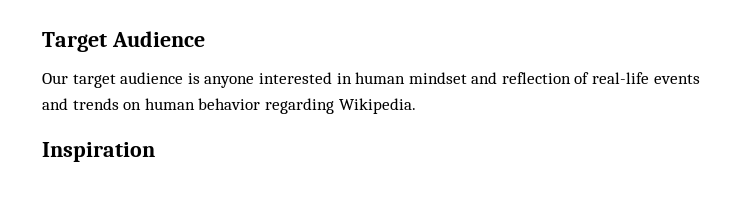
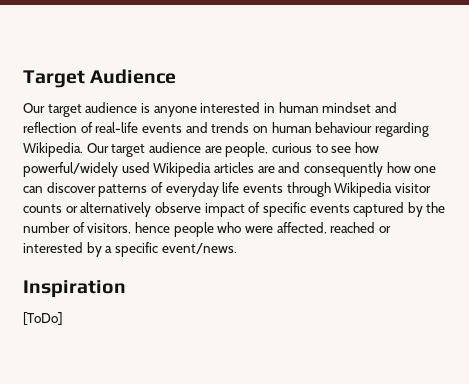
[198,98,261,110] behavior -> [315,122,373,133] behaviour
(416, 106) none -> [86,142,379,157] [23,162,437,177] [23,182,431,197] [23,202,446,217] [23,222,391,237] [23,242,237,257] Our target audience are people, curious to see how powerful/widely used Wikipedia articles are and consequently how one can discover patterns of everyday life events through Wikipedia visitor counts or alternatively observe impact of specific events captured by the number of visitors, hence people who were affected, reached or interested by a specific event/news.
(155, 152) none -> [23,312,63,325] // [ToDo]

